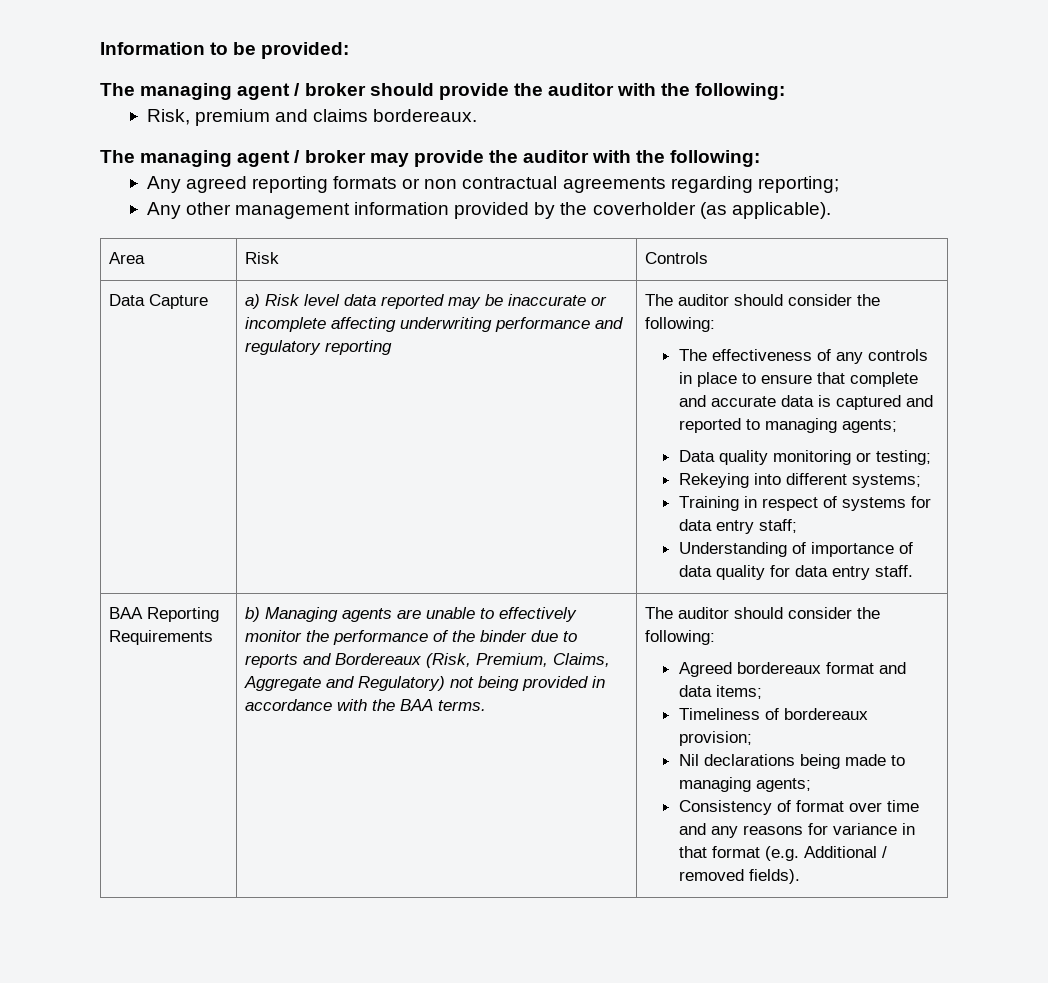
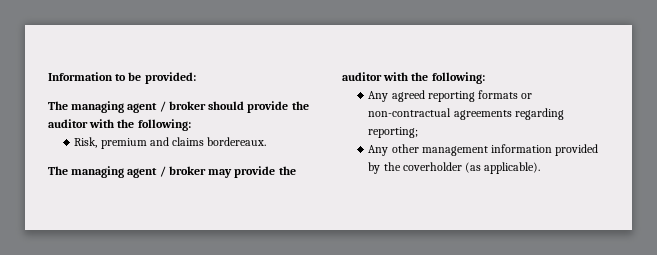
[424,176,558,189] non contractual -> [368,108,452,117] non-contractual
[108,252,145,264] [244,252,279,264] [644,252,708,264] [108,294,208,309] [244,294,607,309] [244,317,623,332] [244,340,392,355] [644,294,880,306] [644,317,715,332] [678,349,928,364] [678,372,918,387] [678,395,933,410] [678,418,897,433] [678,450,931,465] [678,473,921,488] [678,496,931,511] [678,519,797,534] [678,542,913,557] [678,565,913,580] [108,607,219,622] [108,630,213,645] [244,607,577,622] [244,630,577,645] [244,653,610,668] [243,676,605,691] [244,699,486,711] [644,607,880,619] [644,630,715,645] [678,662,906,677] [678,685,762,699] [678,708,868,720] [678,731,752,746] [678,754,905,769] [678,777,811,792] [678,800,919,815] [678,823,915,838] [678,846,887,861] [678,869,800,884] // Area | Risk | Controls // Data Capture | a) Risk level data reported may be inaccurate or incomplete affecting underwriting performance and regulatory reporting | The auditor should consider the following: // The effectiveness of any controls in place to ensure that complete and accurate data is captured and reported to managing agents; // Data quality monitoring or testing; // Rekeying into different systems; // Training in respect of systems for data entry staff; // Understanding of importance of data quality for data entry staff. // BAA Reporting Requirements | b) Managing agents are unable to effectively monitor the performance of the binder due to reports and Bordereaux (Risk, Premium, Claims, Aggregate and Regulatory) not being provided in accordance with the BAA terms. | The auditor should consider the following: // Agreed bordereaux format and data items; // Timeliness of bordereaux provision; // Nil declarations being made to managing agents; // Consistency of format over time and any reasons for variance in that format (e.g. Additional / removed fields). -> (541, 168) none

